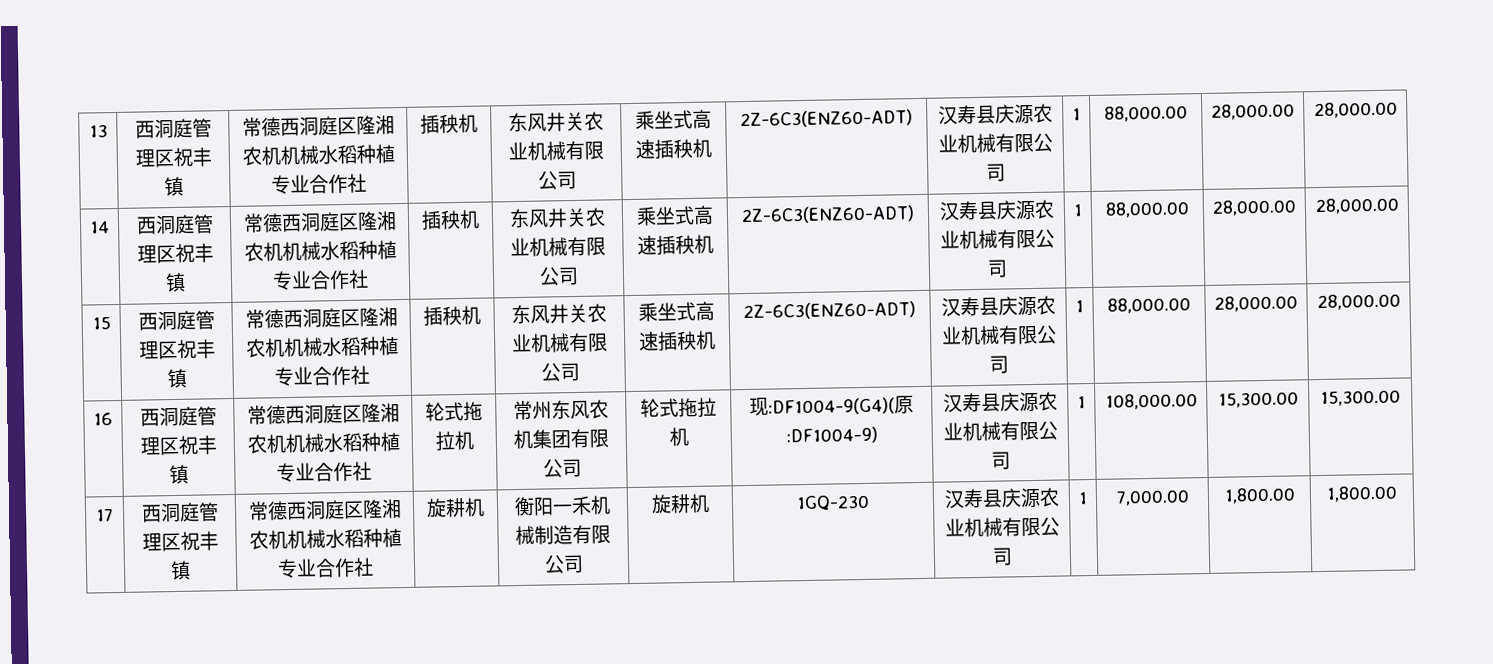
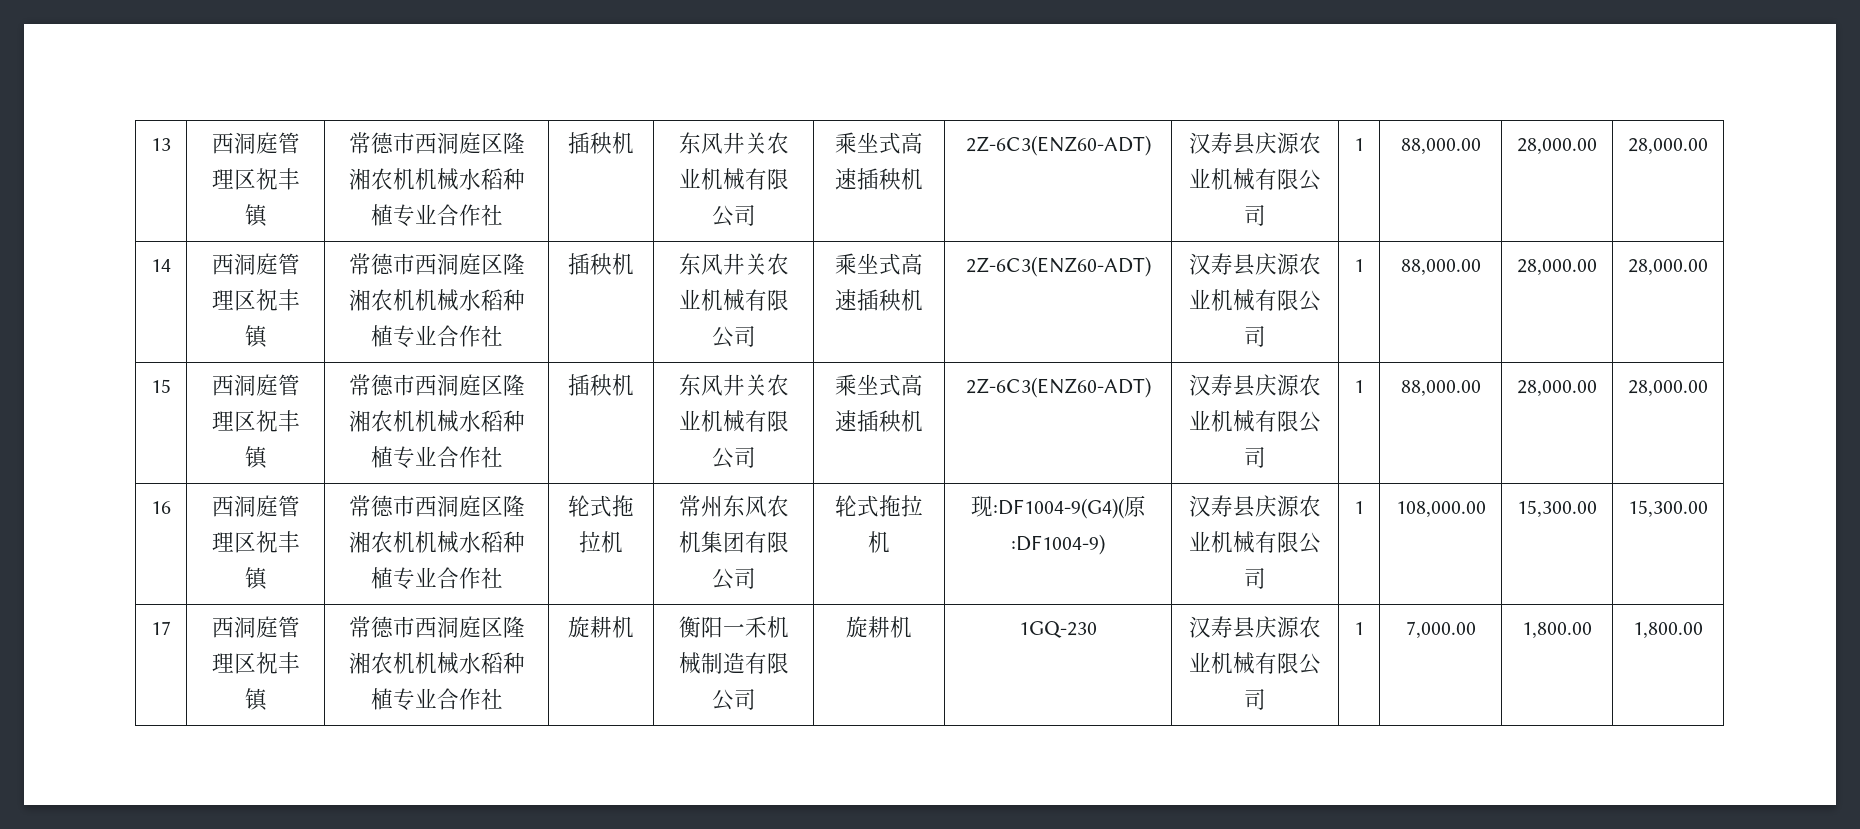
(281, 127) none -> [392,132,415,154] 市
(283, 223) none -> [392,253,415,275] 市
(284, 319) none -> [392,374,415,396] 市
(286, 415) none -> [392,495,415,517] 市
(288, 511) none -> [392,616,415,638] 市

